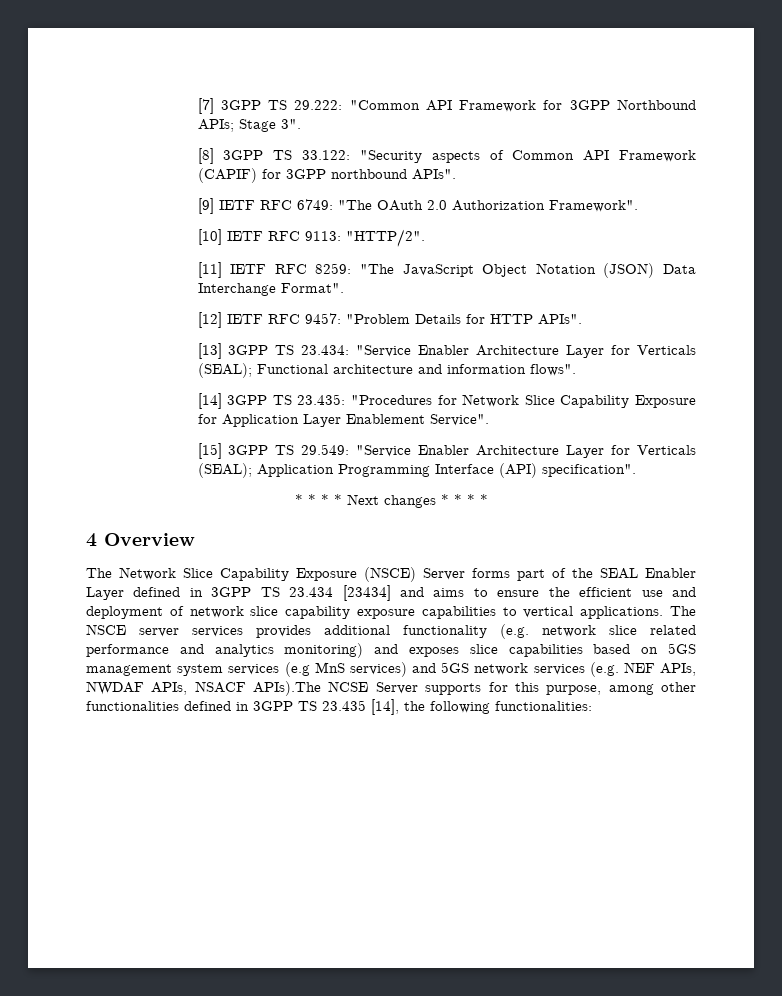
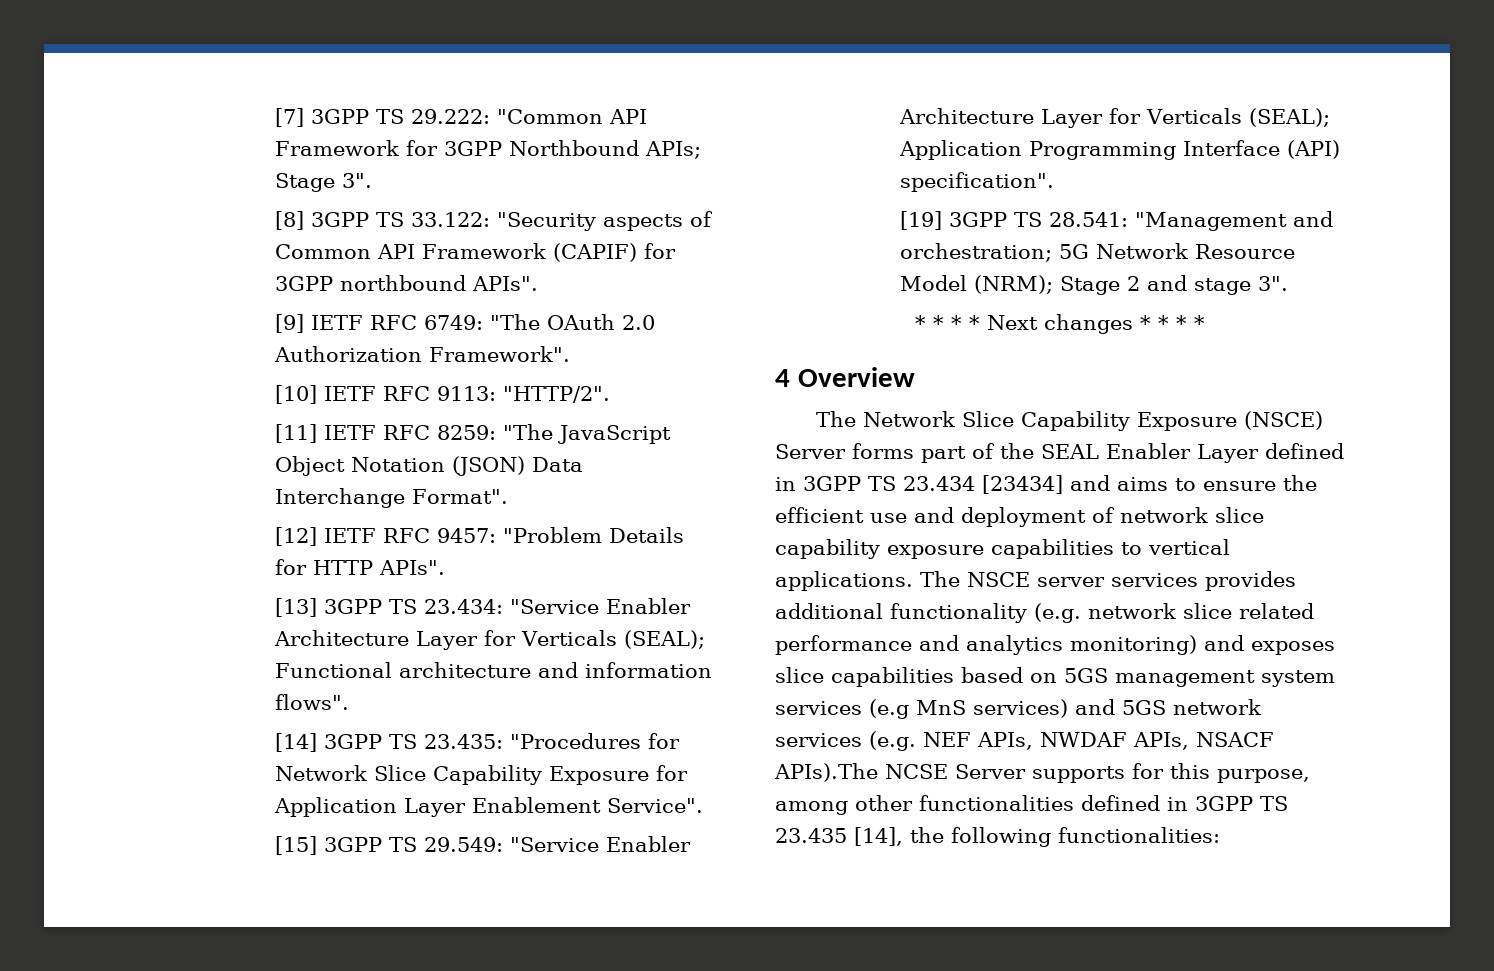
(636, 470) none -> [899,211,1333,231] [899,243,1295,262] [899,275,1288,295] // [19] 3GPP TS 28.541: "Management and orchestration; 5G Network Resource Model (NRM); Stage 2 and stage 3".

